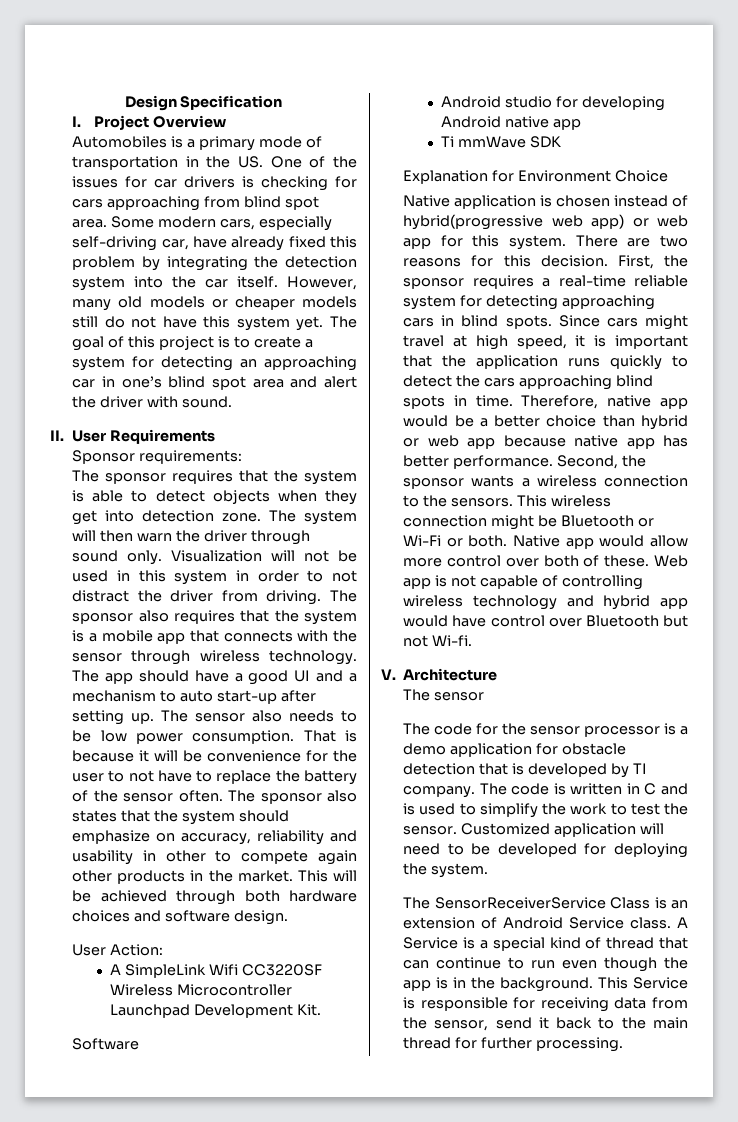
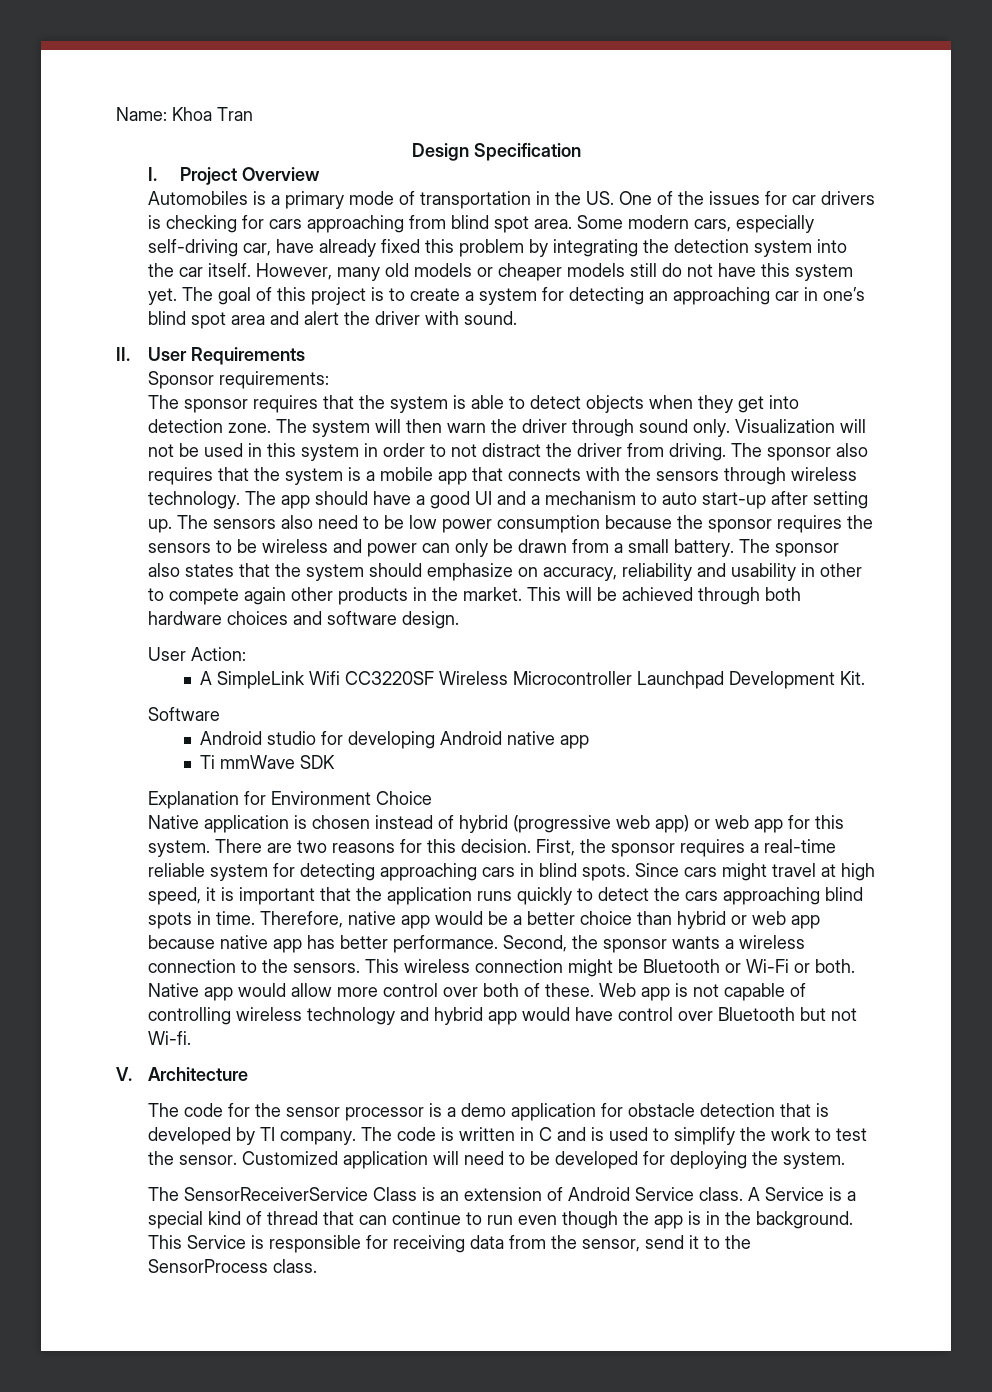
(124, 103) none -> [116,107,253,121] Name: Khoa Tran //
[72,653,123,662] sensor -> [656,471,720,481] sensors
[195,710,335,722] sensor also needs -> [213,515,359,529] sensors also need
[192,730,357,744] [72,750,357,762] [72,770,357,785] [72,790,223,802] consumption. That is because it will be convenience for the user to not have to replace the battery of the sensor often. -> [497,515,874,533] [148,539,735,557] consumption because the sponsor requires the sensors to be wireless and power can only be drawn from a small battery.
[403,214,544,230] hybrid(progressive -> [459,815,612,833] hybrid (progressive
[403,689,485,701] // The sensor -> (249, 1074) none
[556,1017,688,1029] [403,1037,623,1052] back to the main thread for further processing. -> [704,1235,752,1249] [148,1259,318,1273] to the SensorProcess class.

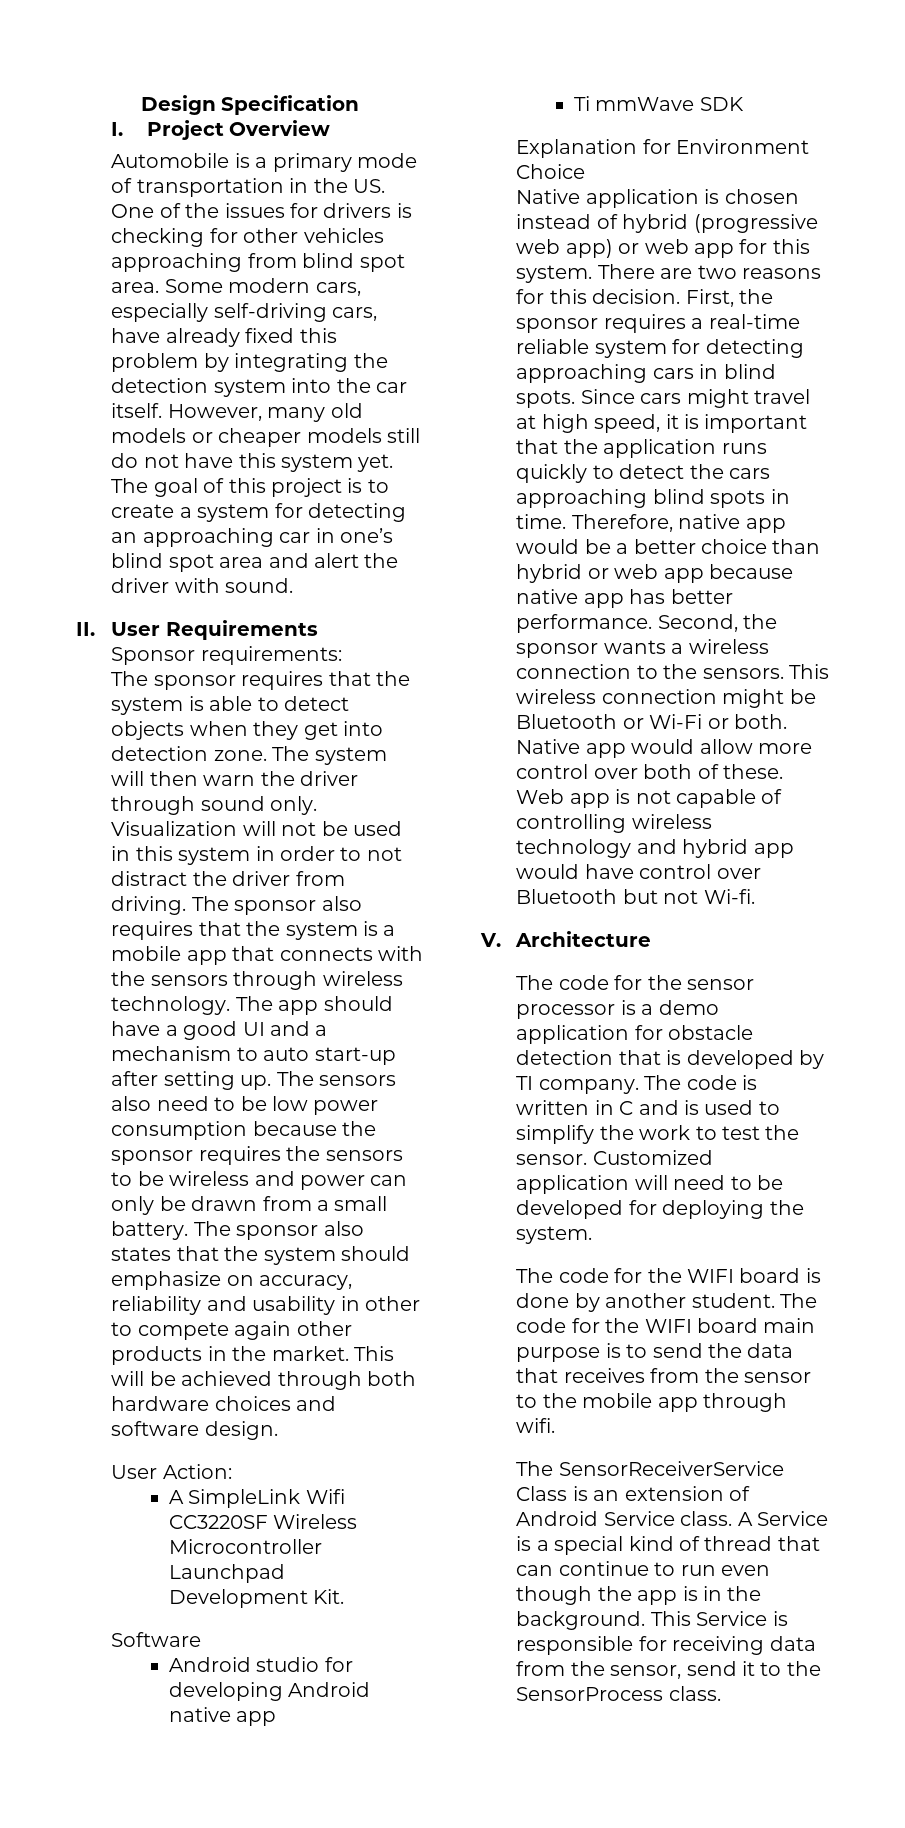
[116,107,253,121] Name: Khoa Tran // -> (140, 105) none
[148,191,249,205] Automobiles -> [111,153,230,168] Automobile
[792,195,817,205] car -> (318, 210) none
[269,219,303,229] cars -> [243,228,384,243] other vehicles
[243,243,272,256] car, -> [332,307,378,321] cars,
(846, 1160) none -> [516,1268,821,1283] [516,1293,817,1312] [516,1318,816,1333] [516,1343,794,1362] [516,1368,811,1383] [516,1393,787,1412] [516,1418,556,1433] // The code for the WIFI board is done by another student. The code for the WIFI board main purpose is to send the data that receives from the sensor to the mobile app through wifi.

